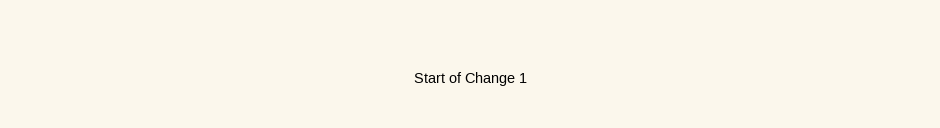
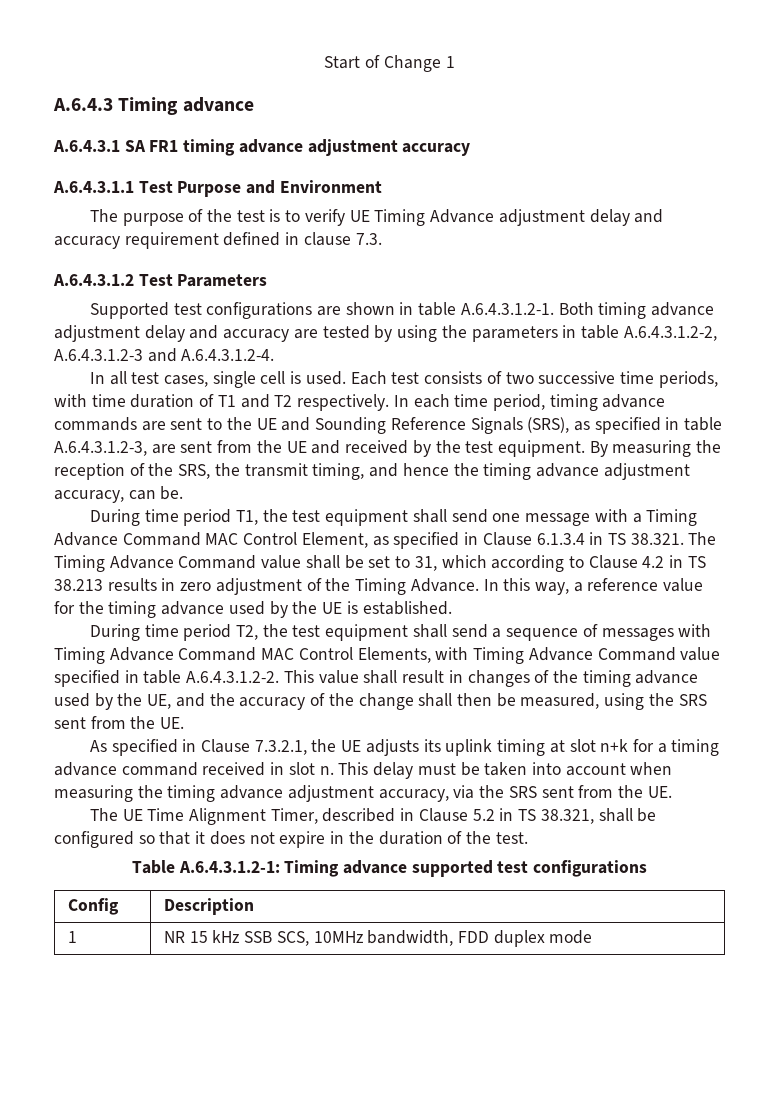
(527, 78) none -> [53,97,254,115] [53,139,471,156] [53,180,382,197] [89,209,664,226] [54,232,382,249] [53,274,268,287] [89,302,715,319] [54,325,717,342] [54,348,275,362] [89,371,718,388] [54,394,666,411] [54,417,723,434] [54,440,722,457] [54,463,690,480] [54,486,184,503] [89,509,698,526] [54,532,717,549] [54,555,706,572] [54,578,704,595] [54,601,452,618] [89,624,712,641] [54,647,721,664] [54,670,699,687] [54,693,707,710] [54,716,185,729] [89,739,720,756] [54,762,673,779] [54,785,672,802] [89,808,657,825] [54,831,528,848] [131,860,648,877] [67,898,119,915] [163,898,254,915] [67,931,77,943] [163,930,593,947] // A.6.4.3 Timing advance // A.6.4.3.1 SA FR1 timing advance adjustment accuracy // A.6.4.3.1.1 Test Purpose and Environment // The purpose of the test is to verify UE Timing Advance adjustment delay and accuracy requirement defined in clause 7.3. // A.6.4.3.1.2 Test Parameters // Supported test configurations are shown in table A.6.4.3.1.2-1. Both timing advance adjustment delay and accuracy are tested by using the parameters in table A.6.4.3.1.2-2, A.6.4.3.1.2-3 and A.6.4.3.1.2-4. // In all test cases, single cell is used. Each test consists of two successive time periods, with time duration of T1 and T2 respectively. In each time period, timing advance commands are sent to the UE and Sounding Reference Signals (SRS), as specified in table A.6.4.3.1.2-3, are sent from the UE and received by the test equipment. By measuring the reception of the SRS, the transmit timing, and hence the timing advance adjustment accuracy, can be. // During time period T1, the test equipment shall send one message with a Timing Advance Command MAC Control Element, as specified in Clause 6.1.3.4 in TS 38.321. The Timing Advance Command value shall be set to 31, which according to Clause 4.2 in TS 38.213 results in zero adjustment of the Timing Advance. In this way, a reference value for the timing advance used by the UE is established. // During time period T2, the test equipment shall send a sequence of messages with Timing Advance Command MAC Control Elements, with Timing Advance Command value specified in table A.6.4.3.1.2-2. This value shall result in changes of the timing advance used by the UE, and the accuracy of the change shall then be measured, using the SRS sent from the UE. // As specified in Clause 7.3.2.1, the UE adjusts its uplink timing at slot n+k for a timing advance command received in slot n. This delay must be taken into account when measuring the timing advance adjustment accuracy, via the SRS sent from the UE. // The UE Time Alignment Timer, described in Clause 5.2 in TS 38.321, shall be configured so that it does not expire in the duration of the test. // Table A.6.4.3.1.2-1: Timing advance supported test configurations // Config | Description // 1 | NR 15 kHz SSB SCS, 10MHz bandwidth, FDD duplex mode

